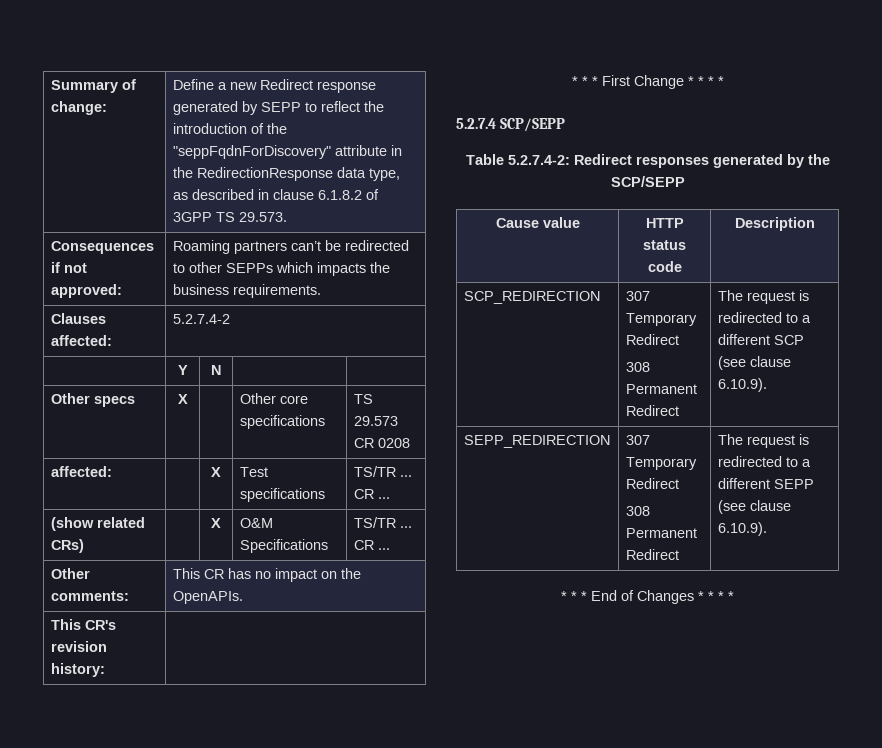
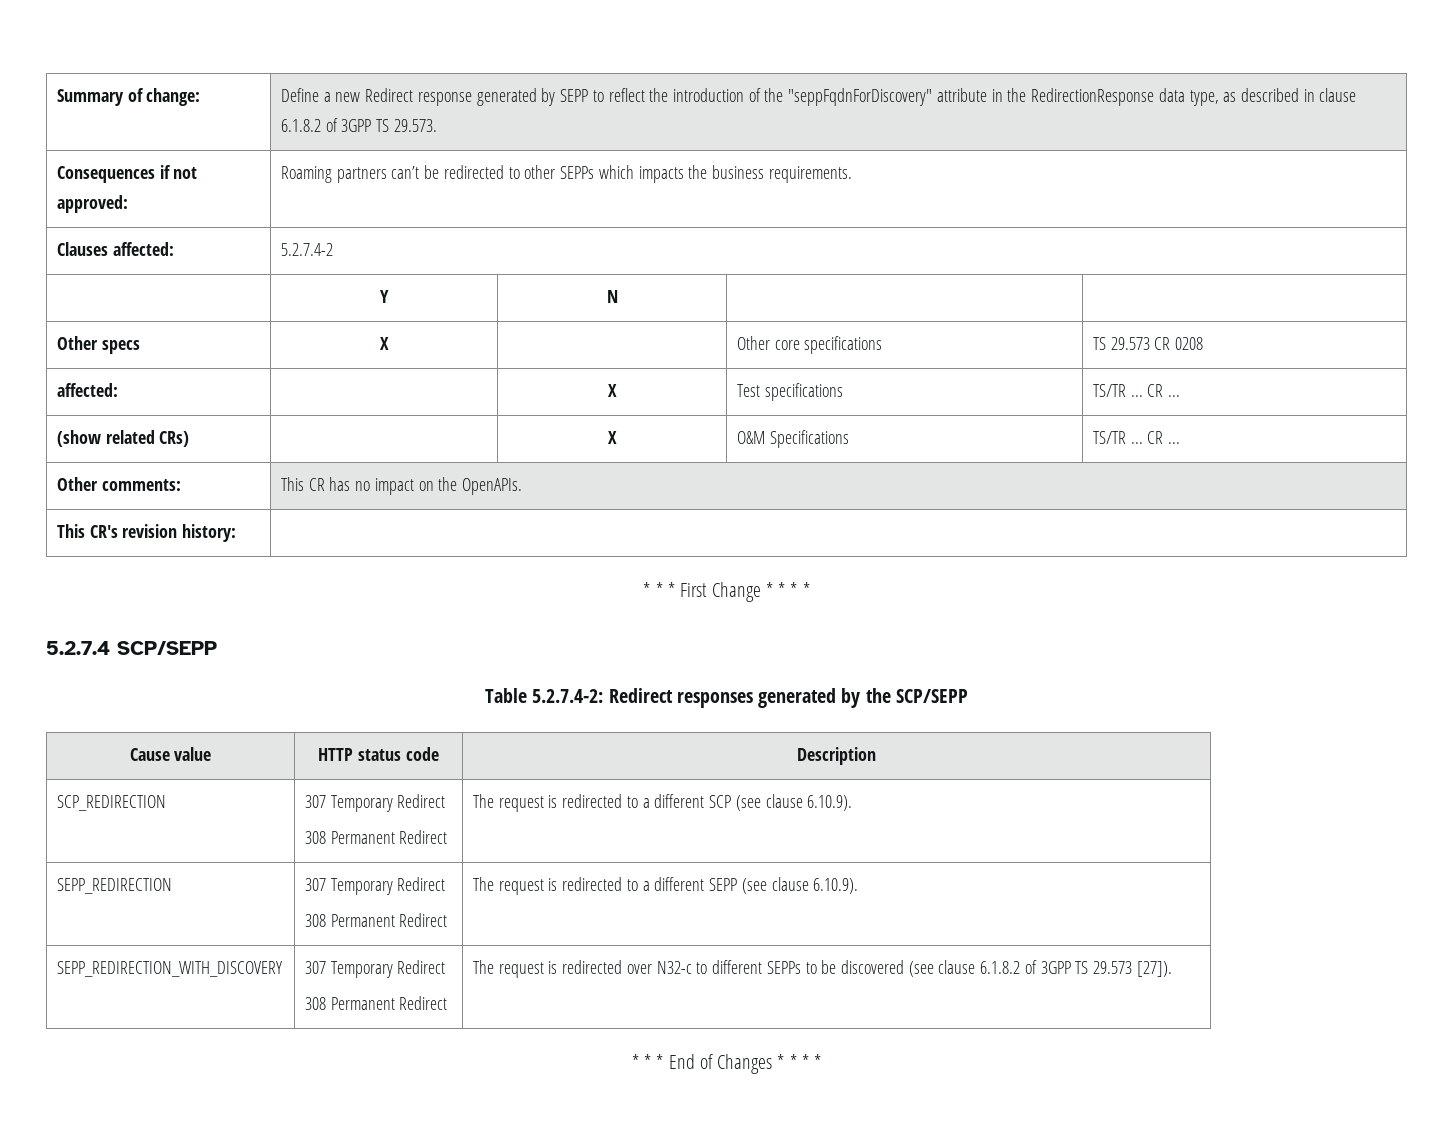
(767, 529) none -> [57,961,284,977] [305,960,446,978] [305,996,448,1010] [473,960,1172,978] // SEPP_REDIRECTION_WITH_DISCOVERY | 307 Temporary Redirect // 308 Permanent Redirect | The request is redirected over N32-c to different SEPPs to be discovered (see clause 6.1.8.2 of 3GPP TS 29.573 [27]).

